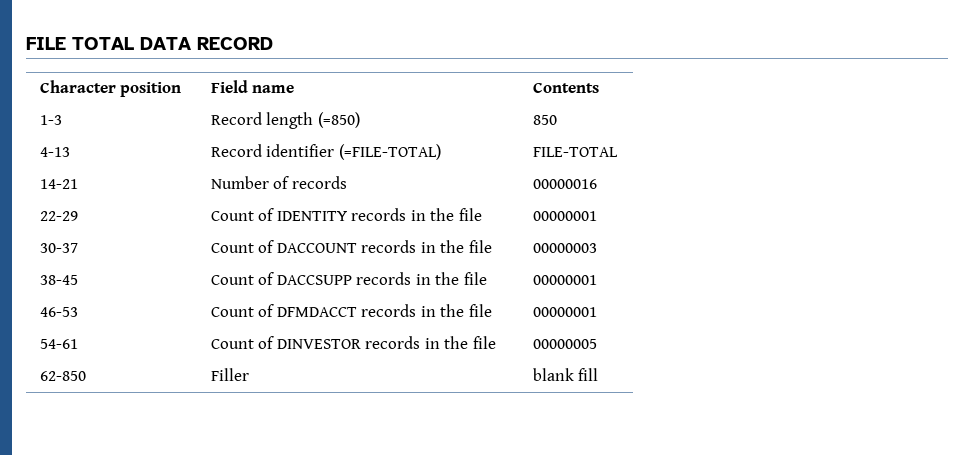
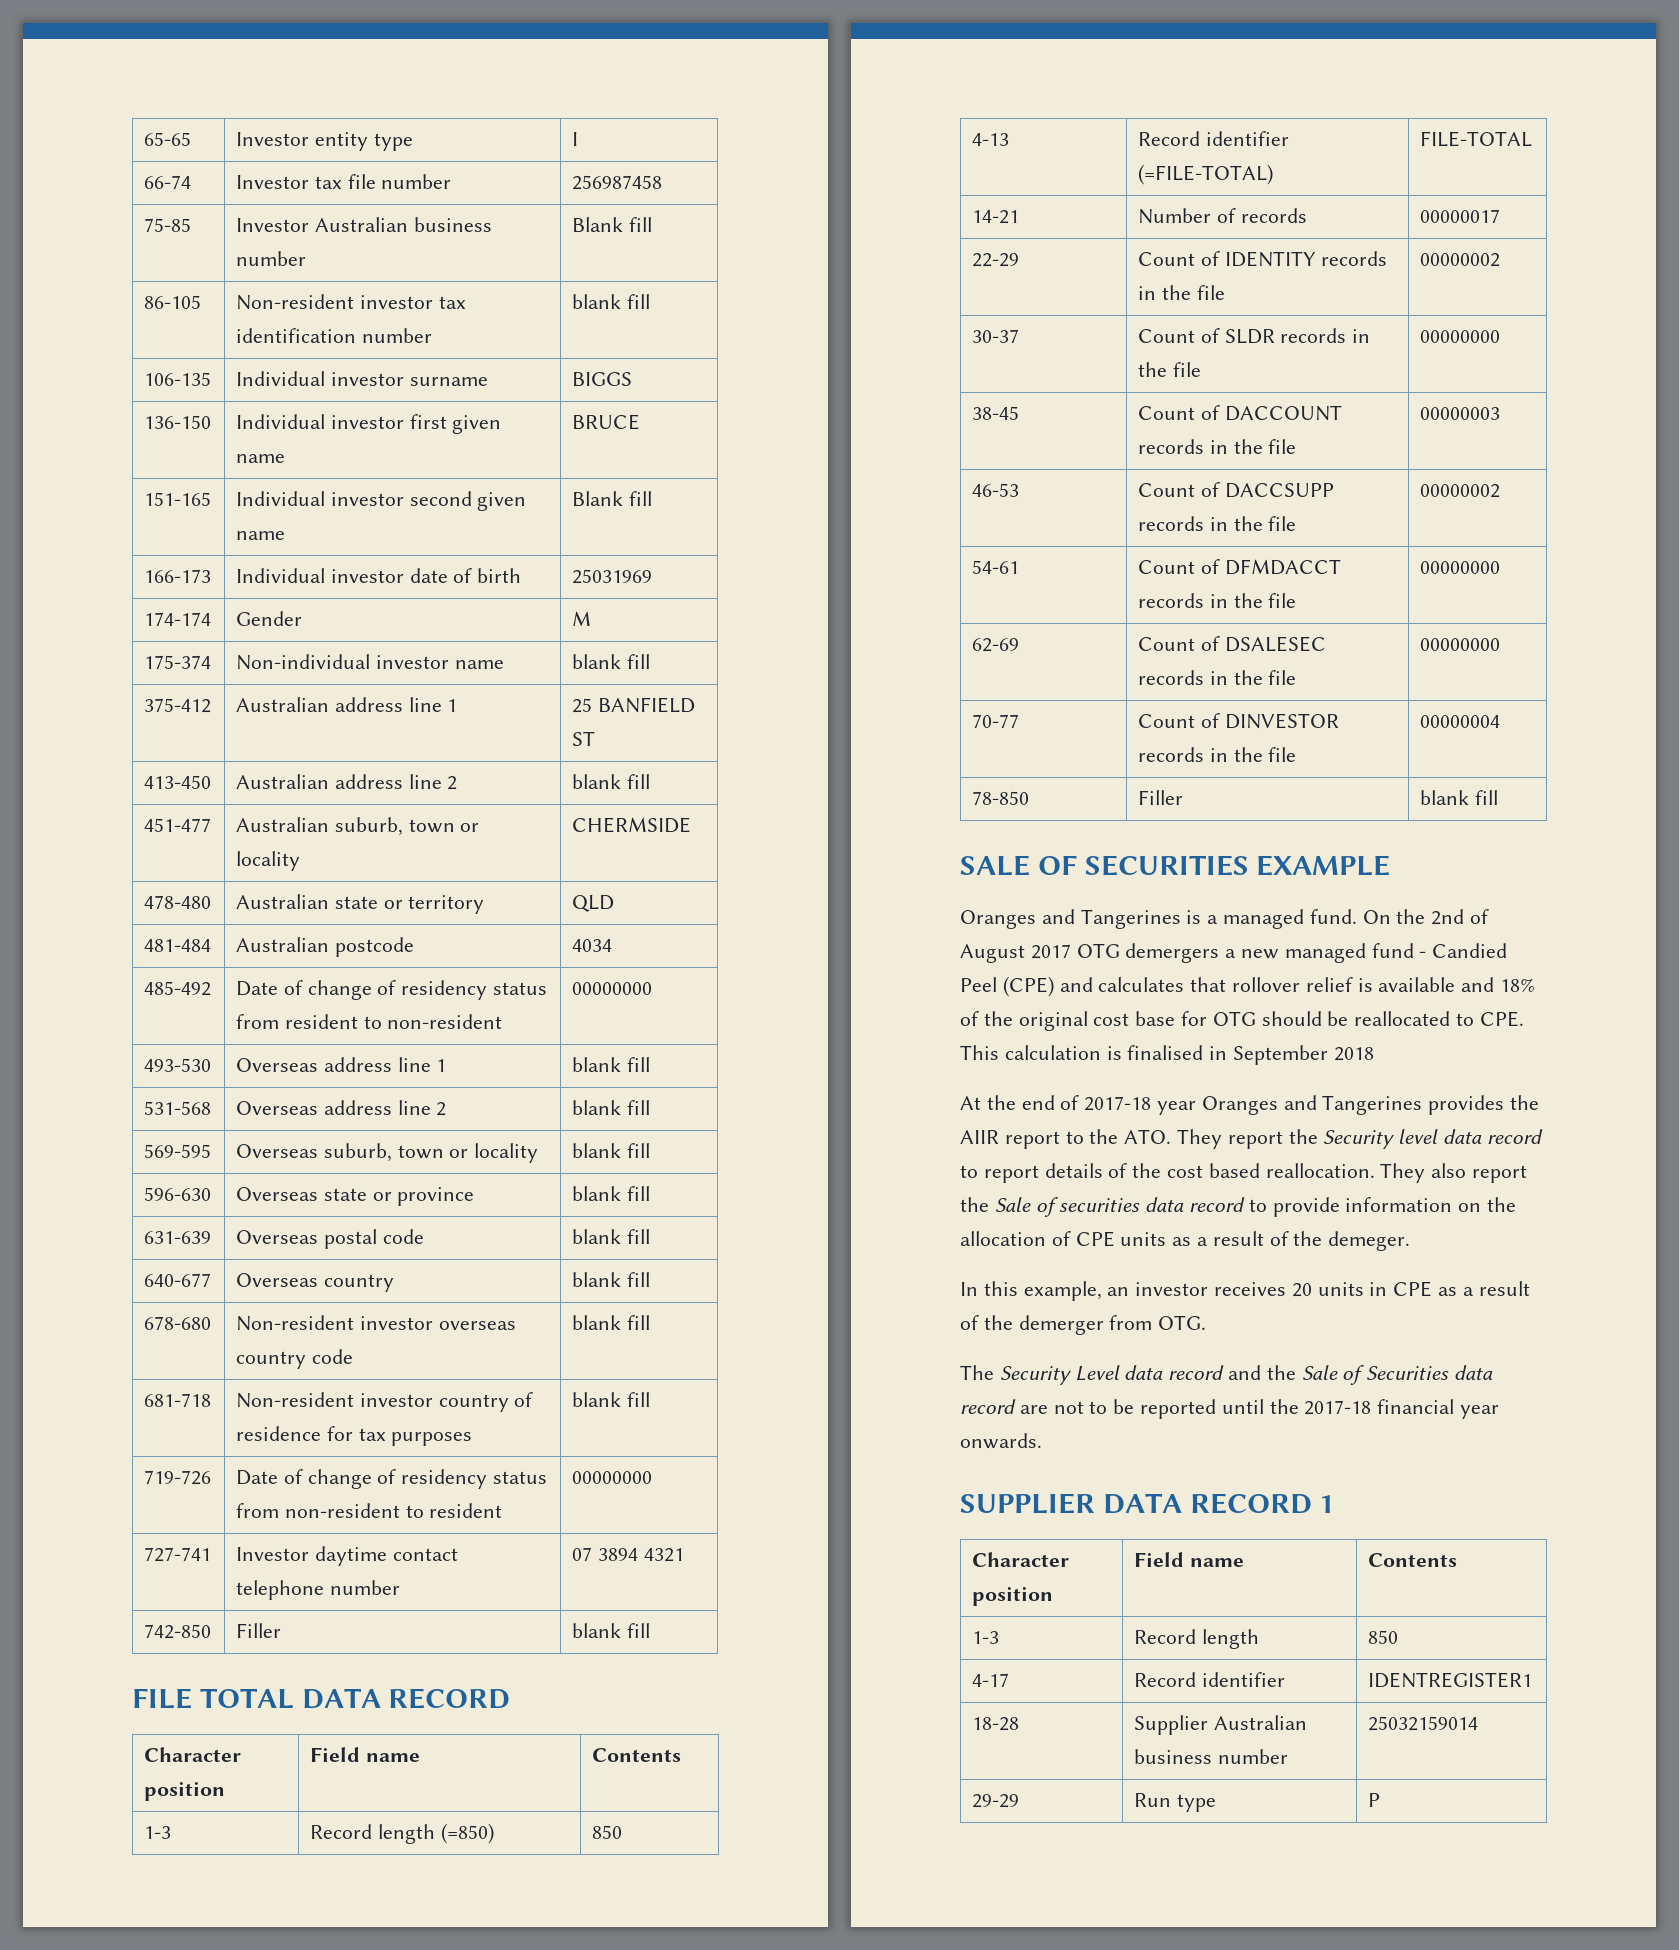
(26, 43) none -> [144,132,192,146] [236,132,413,151] [572,132,579,146] [144,175,192,189] [236,174,452,189] [572,175,663,190] [144,218,192,232] [236,217,492,232] [236,251,307,266] [572,217,652,232] [144,295,202,309] [236,294,466,310] [236,328,432,343] [572,294,650,309] [144,372,212,386] [236,371,488,386] [572,372,633,386] [144,415,212,429] [236,414,502,434] [236,454,286,463] [572,414,641,430] [144,492,212,506] [236,491,527,511] [236,531,286,540] [572,491,652,506] [144,569,212,583] [236,568,522,583] [572,569,653,584] [144,612,212,626] [236,611,303,626] [572,611,592,626] [144,655,212,669] [236,654,504,670] [572,654,650,669] [144,698,212,713] [236,697,458,712] [572,697,695,713] [572,731,596,746] [144,775,212,789] [236,774,458,790] [572,774,650,789] [144,818,212,832] [236,817,480,836] [236,851,301,871] [572,817,692,833] [144,895,212,909] [236,894,485,914] [572,895,615,912] [144,939,212,952] [236,937,414,957] [572,939,613,952] [144,981,212,996] [236,980,548,1000] [236,1014,503,1029] [572,982,653,995] [144,1058,212,1072] [236,1057,447,1072] [572,1057,650,1072] [144,1101,212,1115] [236,1100,447,1116] [572,1100,650,1115] [144,1144,212,1158] [236,1143,539,1163] [572,1143,650,1158] [144,1187,212,1201] [236,1187,475,1206] [572,1186,650,1201] [144,1231,212,1244] [236,1229,424,1249] [572,1229,650,1244] [144,1273,212,1287] [236,1273,394,1292] [572,1272,650,1287] [144,1316,212,1330] [236,1315,516,1331] [236,1349,353,1369] [572,1315,650,1330] [144,1393,212,1407] [236,1392,534,1412] [236,1426,473,1446] [572,1392,650,1407] [144,1470,212,1485] [236,1469,548,1489] [236,1503,503,1518] [572,1471,653,1484] [144,1547,212,1562] [236,1546,458,1566] [236,1580,400,1600] [572,1547,684,1562] [144,1624,212,1639] [236,1623,282,1638] [572,1623,650,1638] 65-65 | Investor entity type | I // 66-74 | Investor tax file number | 256987458 // 75-85 | Investor Australian business number | Blank fill // 86-105 | Non-resident investor tax identification number | blank fill // 106-135 | Individual investor surname | BIGGS // 136-150 | Individual investor first given name | BRUCE // 151-165 | Individual investor second given name | Blank fill // 166-173 | Individual investor date of birth | 25031969 // 174-174 | Gender | M // 175-374 | Non-individual investor name | blank fill // 375-412 | Australian address line 1 | 25 BANFIELD ST // 413-450 | Australian address line 2 | blank fill // 451-477 | Australian suburb, town or locality | CHERMSIDE // 478-480 | Australian state or territory | QLD // 481-484 | Australian postcode | 4034 // 485-492 | Date of change of residency status from resident to non-resident | 00000000 // 493-530 | Overseas address line 1 | blank fill // 531-568 | Overseas address line 2 | blank fill // 569-595 | Overseas suburb, town or locality | blank fill // 596-630 | Overseas state or province | blank fill // 631-639 | Overseas postal code | blank fill // 640-677 | Overseas country | blank fill // 678-680 | Non-resident investor overseas country code | blank fill // 681-718 | Non-resident investor country of residence for tax purposes | blank fill // 719-726 | Date of change of residency status from non-resident to resident | 00000000 // 727-741 | Investor daytime contact telephone number | 07 3894 4321 // 742-850 | Filler | blank fill //
[532,179,597,189] 00000016 -> [1420,209,1501,223] 00000017
[532,211,597,221] 00000001 -> [1420,253,1501,267] 00000002
(78, 248) none -> [1138,328,1371,344] [1138,362,1201,377] [1420,330,1501,343] [972,406,1020,420] | Count of SLDR records in the file | 00000000 // 38-45
[39,275,78,285] 38-45 -> [972,483,1020,497] 46-53
[532,275,597,285] [39,307,78,317] 00000001 // 46-53 -> [1420,484,1501,498] [972,560,1020,574] 00000002 // 54-61
[532,307,597,317] [39,339,78,349] 00000001 // 54-61 -> [1420,561,1501,574] [972,638,1020,652] [1138,636,1326,652] [1138,670,1297,685] [1420,638,1501,651] [972,714,1020,728] 00000000 // 62-69 | Count of DSALESEC records in the file | 00000000 // 70-77
[532,339,597,349] [39,371,86,381] [210,368,249,381] [532,368,599,381] 00000005 // 62-850 | Filler | blank fill -> [1420,715,1501,728] [972,791,1030,805] [1138,790,1184,805] [1420,790,1498,805] [960,855,1391,876] [960,909,1490,929] [960,943,1508,963] [960,976,1536,997] [960,1011,1524,1031] [960,1045,1374,1065] [960,1095,1540,1115] [960,1129,1543,1149] [960,1163,1528,1183] [960,1197,1517,1217] [960,1231,1411,1251] [960,1281,1530,1301] [960,1315,1207,1335] [960,1365,1494,1385] [960,1399,1500,1419] [960,1433,1042,1449] [960,1493,1335,1514] [972,1552,1070,1567] [972,1587,1054,1606] [1134,1552,1244,1567] [1368,1553,1458,1567] [972,1631,1000,1644] [1134,1629,1259,1649] [1368,1630,1399,1644] [972,1673,1010,1687] [1134,1672,1285,1687] [1368,1672,1533,1688] [972,1717,1020,1731] [1134,1715,1307,1735] [1134,1749,1288,1764] [1368,1716,1479,1731] [972,1794,1020,1808] [1134,1793,1216,1812] [1368,1793,1381,1807] 00000004 // 78-850 | Filler | blank fill // SALE OF SECURITIES EXAMPLE // Oranges and Tangerines is a managed fund. On the 2nd of August 2017 OTG demergers a new managed fund - Candied Peel (CPE) and calculates that rollover relief is available and 18% of the original cost base for OTG should be reallocated to CPE. This calculation is finalised in September 2018 // At the end of 2017-18 year Oranges and Tangerines provides the AIIR report to the ATO. They report the Security level data record to report details of the cost based reallocation. They also report the Sale of securities data record to provide information on the allocation of CPE units as a result of the demeger. // In this example, an investor receives 20 units in CPE as a result of the demerger from OTG. // The Security Level data record and the Sale of Securities data record are not to be reported until the 2017-18 financial year onwards. // SUPPLIER DATA RECORD 1 // Character position | Field name | Contents // 1-3 | Record length | 850 // 4-17 | Record identifier | IDENTREGISTER1 // 18-28 | Supplier Australian business number | 25032159014 // 29-29 | Run type | P

